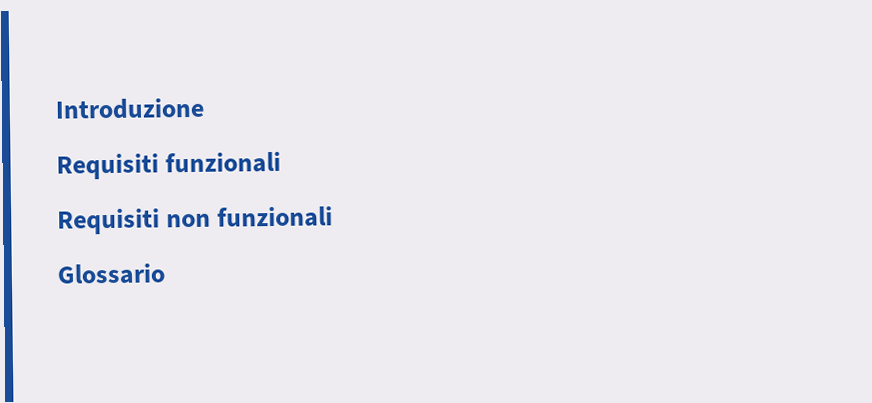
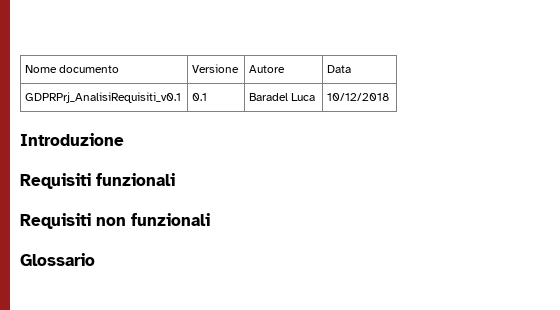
(55, 108) none -> [25,65,120,73] [192,64,240,73] [249,65,286,73] [327,65,352,73] [25,92,182,103] [192,93,208,101] [249,93,316,101] [327,93,390,101] Nome documento | Versione | Autore | Data // GDPRPrj_AnalisiRequisiti_v0.1 | 0.1 | Baradel Luca | 10/12/2018 //

